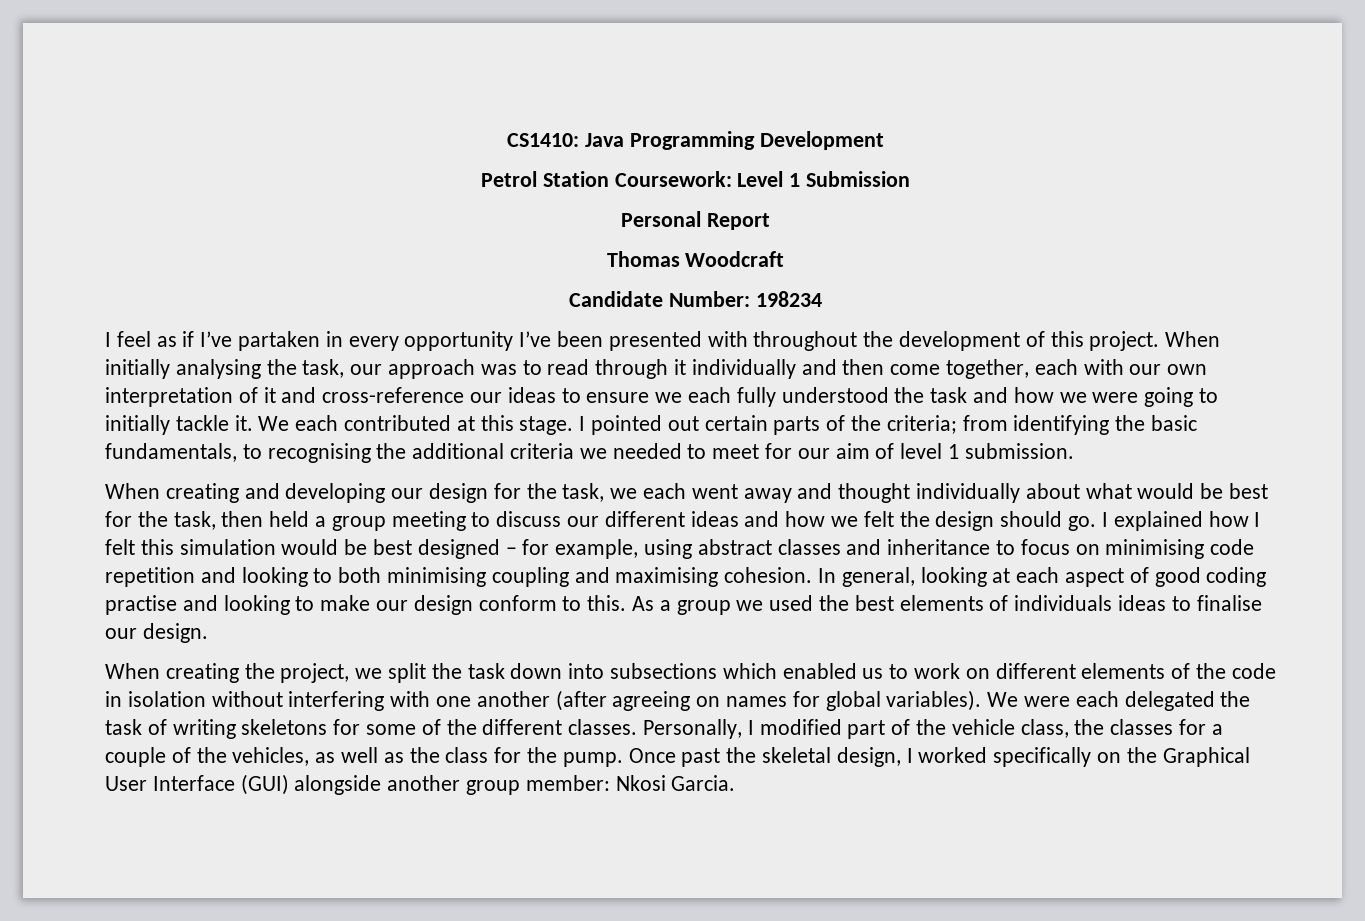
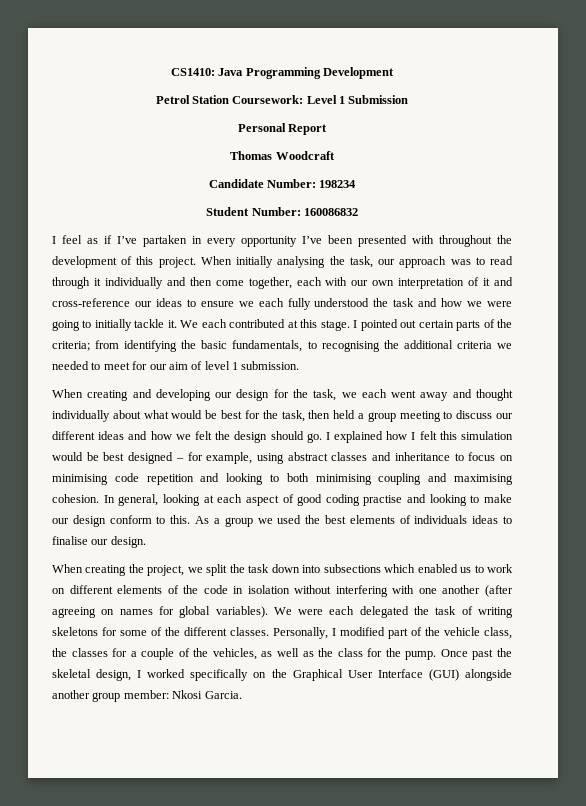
(822, 299) none -> [206,207,358,216] // Student Number: 160086832

